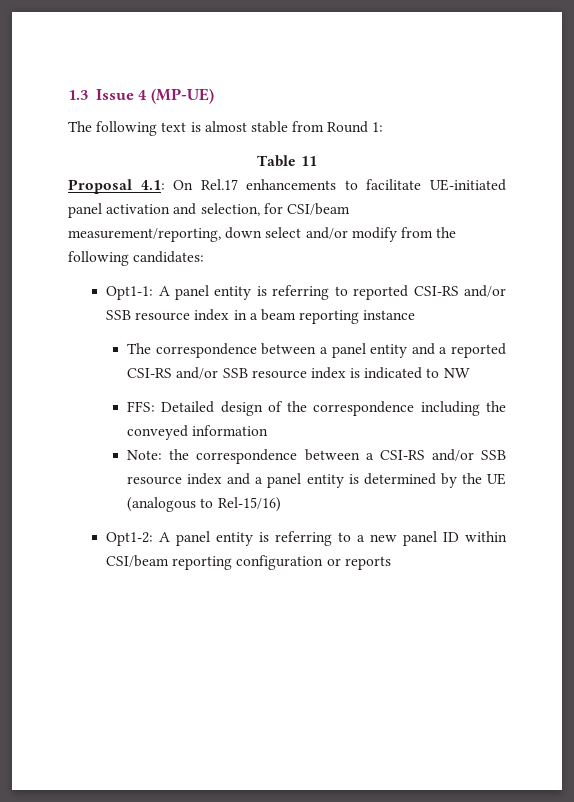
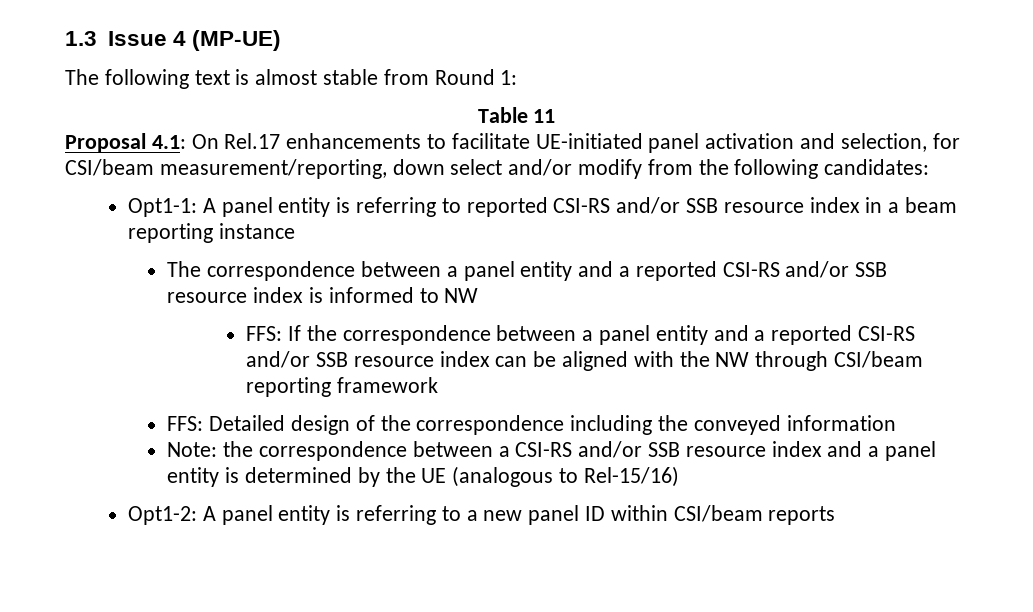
[364,367,423,379] indicated -> [328,287,414,303] informed
(470, 373) none -> [246,325,915,345] [246,351,923,371] [246,377,438,397] // FFS: If the correspondence between a panel entity and a reported CSI-RS and/or SSB resource index can be aligned with the NW through CSI/beam reporting framework
[172,555,341,570] reporting configuration or -> (763, 513) none

